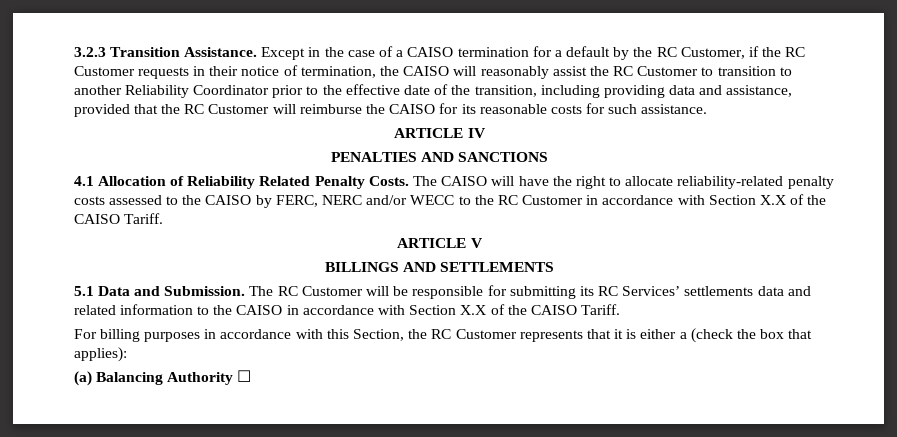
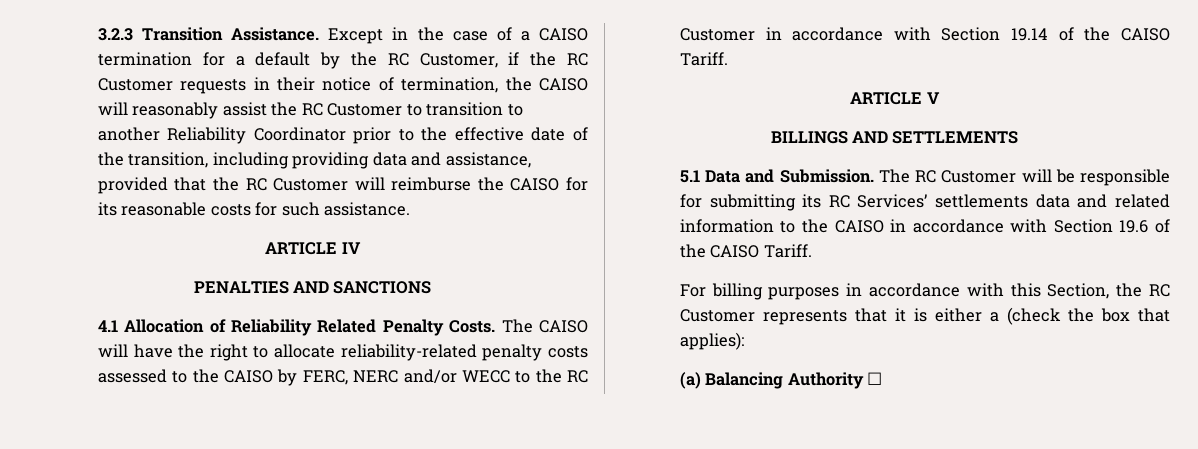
[760,195,787,205] X.X -> [1011,28,1049,41] 19.14
[460,305,487,315] X.X -> [1119,220,1149,233] 19.6

